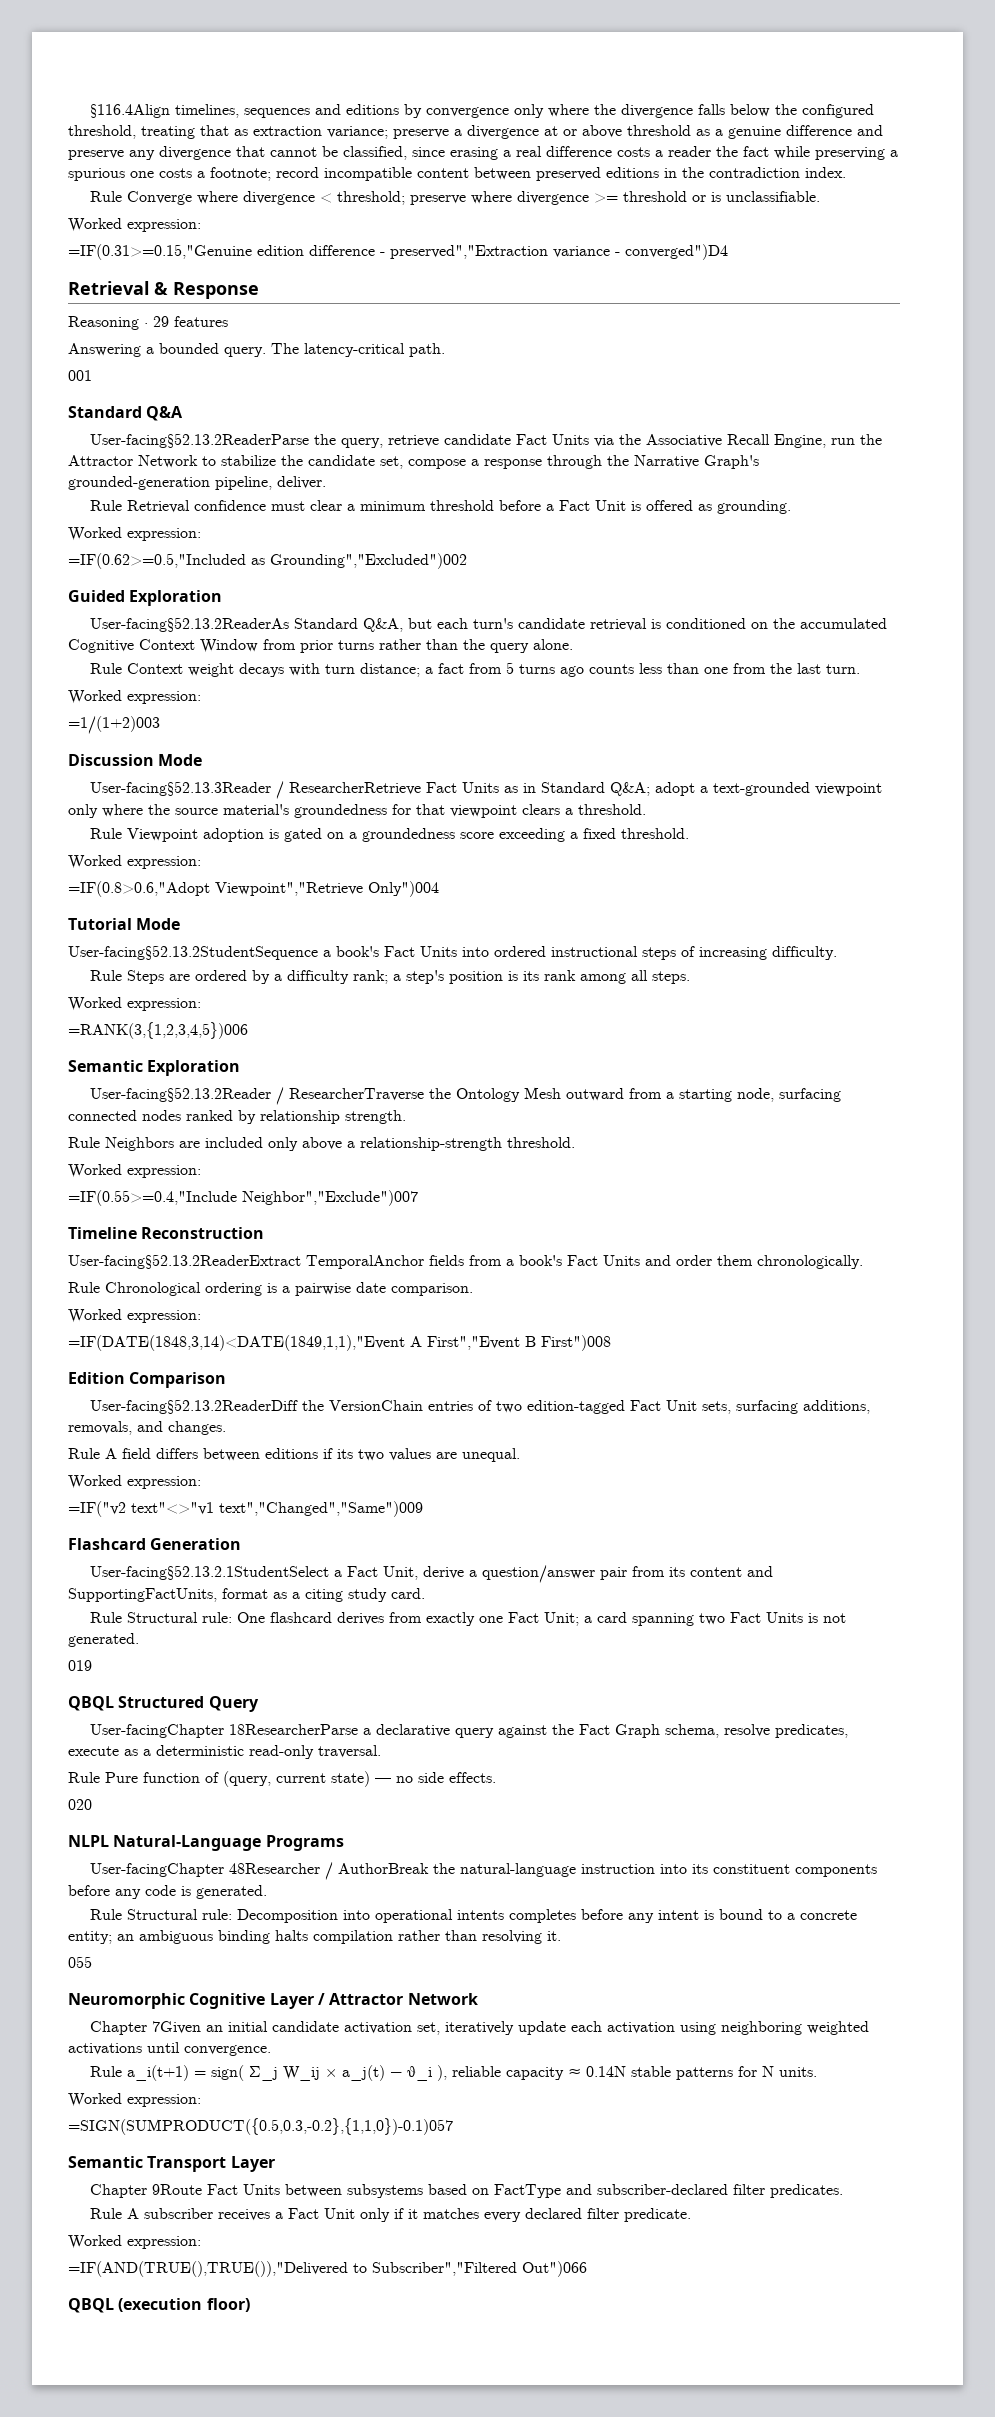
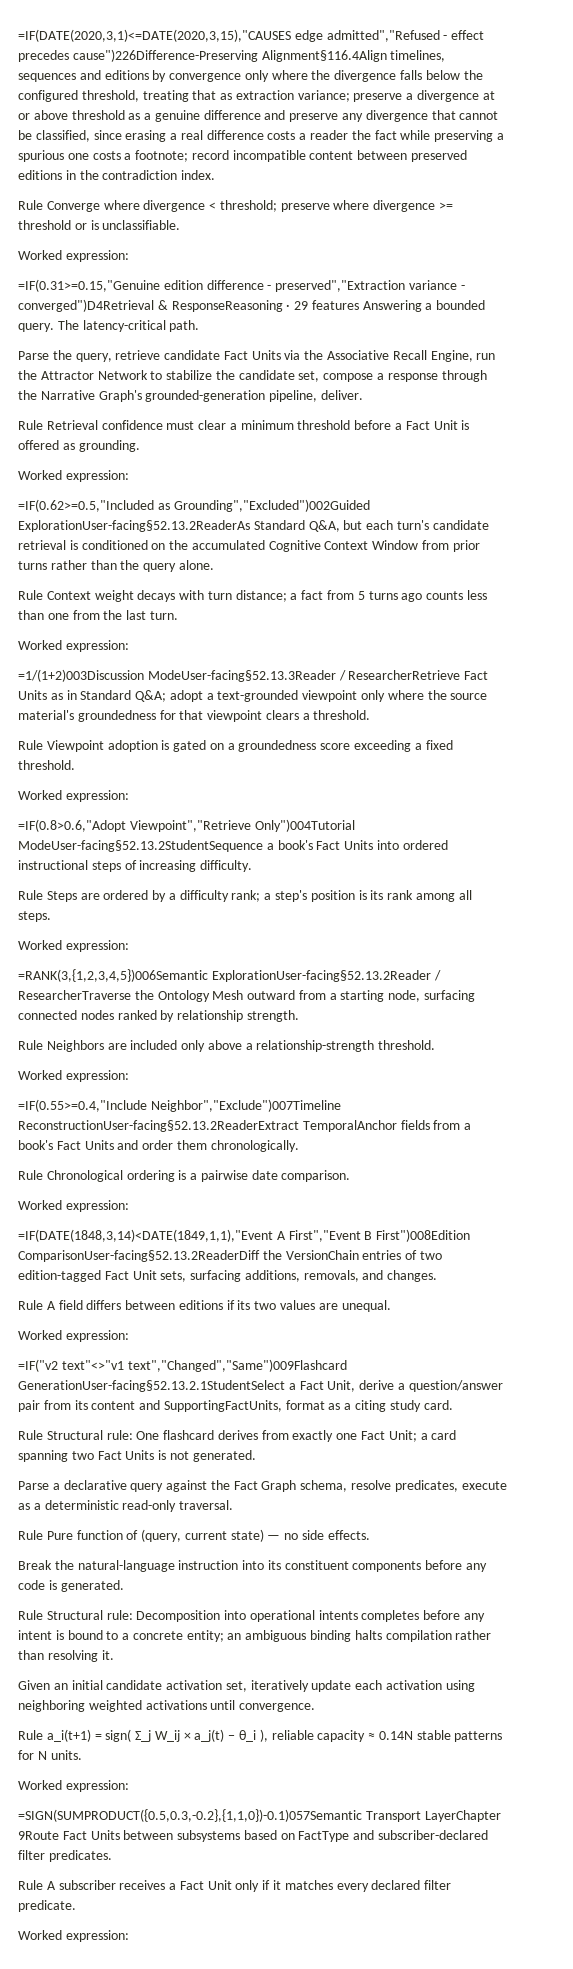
[89,104,170,118] §116.4Align -> [18,29,485,42] [18,49,387,62] =IF(DATE(2020,3,1)<=DATE(2020,3,15),"CAUSES edge admitted","Refused - effect precedes cause")226Difference-Preserving Alignment§116.4Align
[625,244,728,260] [68,281,259,299] [68,316,139,330] converged")D4 // Retrieval & Response // Reasoning -> [18,299,283,312] converged")D4Retrieval & ResponseReasoning
(228, 321) // -> (359, 305) none
[68,370,92,381] [68,406,184,421] [89,433,309,448] 001 // Standard Q&A // User-facing§52.13.2ReaderParse -> [18,351,49,360] Parse
[270,553,467,569] [68,590,223,606] [89,617,289,632] Grounding","Excluded")002 // Guided Exploration // User-facing§52.13.2ReaderAs -> [173,499,370,512] [18,520,250,532] Grounding","Excluded")002Guided ExplorationUser-facing§52.13.2ReaderAs
[68,716,160,734] [68,754,203,766] [89,781,271,796] =1/(1+2)003 // Discussion Mode // User-facing§52.13.3Reader -> [18,669,336,682] =1/(1+2)003Discussion ModeUser-facing§52.13.3Reader
[368,881,439,897] [68,918,181,930] [68,945,318,960] Only")004 // Tutorial Mode // User-facing§52.13.2StudentSequence -> [254,819,355,832] [18,840,263,852] Only")004Tutorial ModeUser-facing§52.13.2StudentSequence
[68,1022,248,1039] [68,1060,241,1076] [89,1087,271,1102] =RANK(3,{1,2,3,4,5})006 // Semantic Exploration // User-facing§52.13.2Reader -> [18,969,431,982] =RANK(3,{1,2,3,4,5})006Semantic ExplorationUser-facing§52.13.2Reader
[242,1190,418,1206] [68,1227,265,1239] [68,1254,301,1269] Neighbor","Exclude")007 // Timeline Reconstruction // User-facing§52.13.2ReaderExtract -> [150,1099,341,1112] [18,1120,299,1132] Neighbor","Exclude")007Timeline ReconstructionUser-facing§52.13.2ReaderExtract
[541,1335,611,1351] [68,1372,227,1388] [89,1399,298,1414] First")008 // Edition Comparison // User-facing§52.13.2ReaderDiff -> [376,1229,471,1242] [18,1250,260,1262] First")008Edition ComparisonUser-facing§52.13.2ReaderDiff
[219,1501,423,1517] [68,1538,242,1550] [89,1565,329,1580] text","Changed","Same")009 // Flashcard Generation // User-facing§52.13.2.1StudentSelect -> [127,1359,347,1372] [18,1380,285,1392] text","Changed","Same")009Flashcard GenerationUser-facing§52.13.2.1StudentSelect
[68,1660,92,1671] [68,1696,259,1712] [89,1724,358,1738] 019 // QBQL Structured Query // User-facingChapter 18ResearcherParse -> [18,1481,49,1490] Parse
[68,1799,92,1810] [68,1835,344,1851] [89,1862,429,1880] 020 // NLPL Natural-Language Programs // User-facingChapter 48Researcher / AuthorBreak -> [18,1560,52,1570] Break
[68,1956,92,1968] [68,1993,478,2009] [89,2021,201,2035] 055 // Neuromorphic Cognitive Layer / Attractor Network // Chapter 7Given -> [18,1680,50,1690] Given
[68,2118,453,2135] [68,2156,275,2172] [89,2184,147,2198] =SIGN(SUMPRODUCT({0.5,0.3,-0.2},{1,1,0})-0.1)057 // Semantic Transport Layer // Chapter -> [18,1809,501,1822] =SIGN(SUMPRODUCT({0.5,0.3,-0.2},{1,1,0})-0.1)057Semantic Transport LayerChapter
[68,2261,587,2277] [68,2298,250,2313] // =IF(AND(TRUE(),TRUE()),"Delivered to Subscriber","Filtered Out")066 // QBQL (execution floor) -> (129, 1936) none

